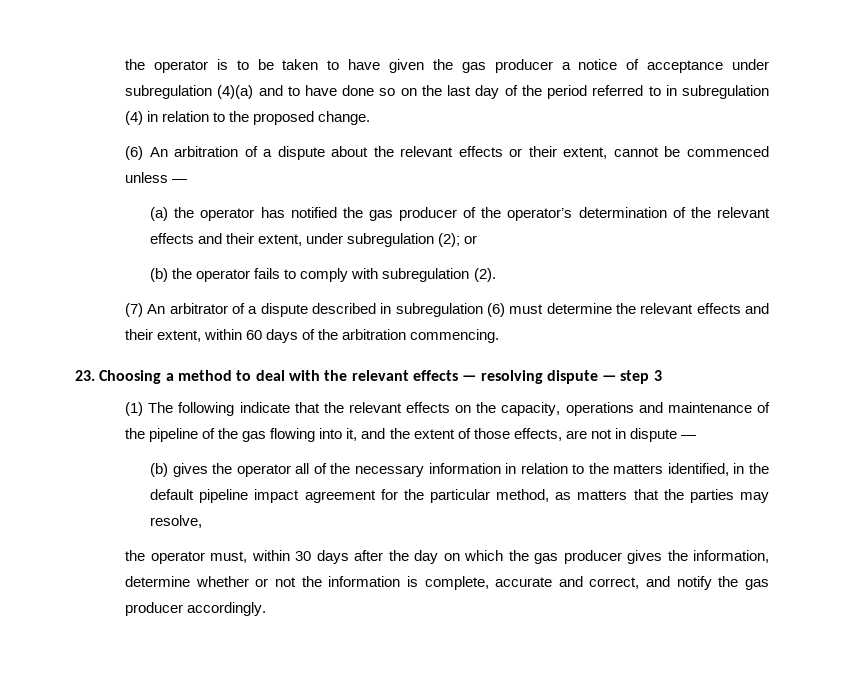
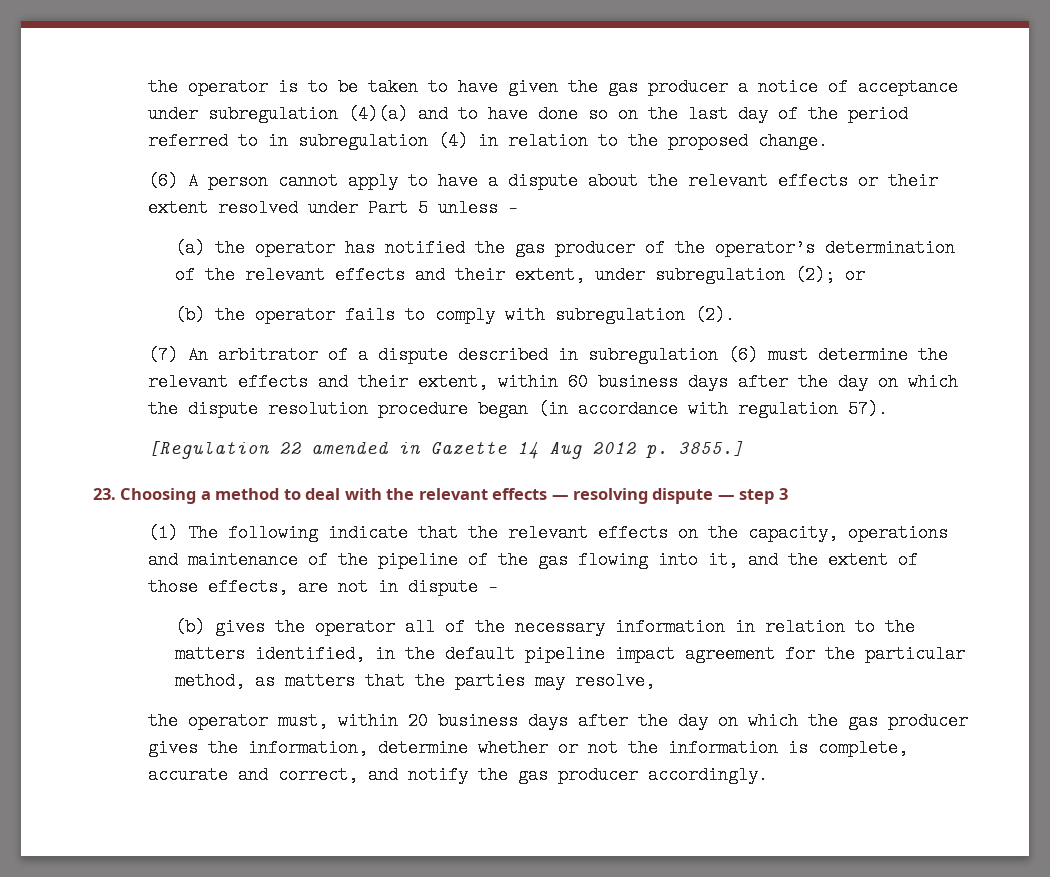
[149,146,258,157] An arbitration of -> [187,172,478,190] A person cannot apply to have
[563,146,769,159] extent, cannot be commenced -> [147,199,428,217] extent resolved under Part 5
[266,329,500,343] days of the arbitration commencing. -> [597,373,958,391] [147,400,888,418] [147,440,744,460] business days after the day on which the dispute resolution procedure began (in accordance with regulation 57). // [Regulation 22 amended in Gazette 14 Aug 2012 p. 3855.]
[295,551,312,561] 30 -> [407,712,518,730] 20 business

